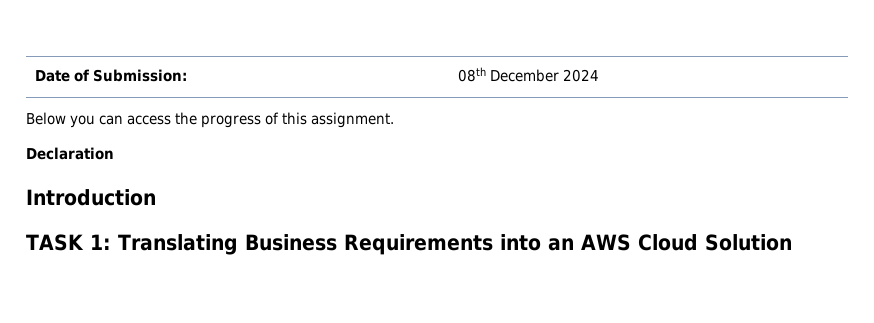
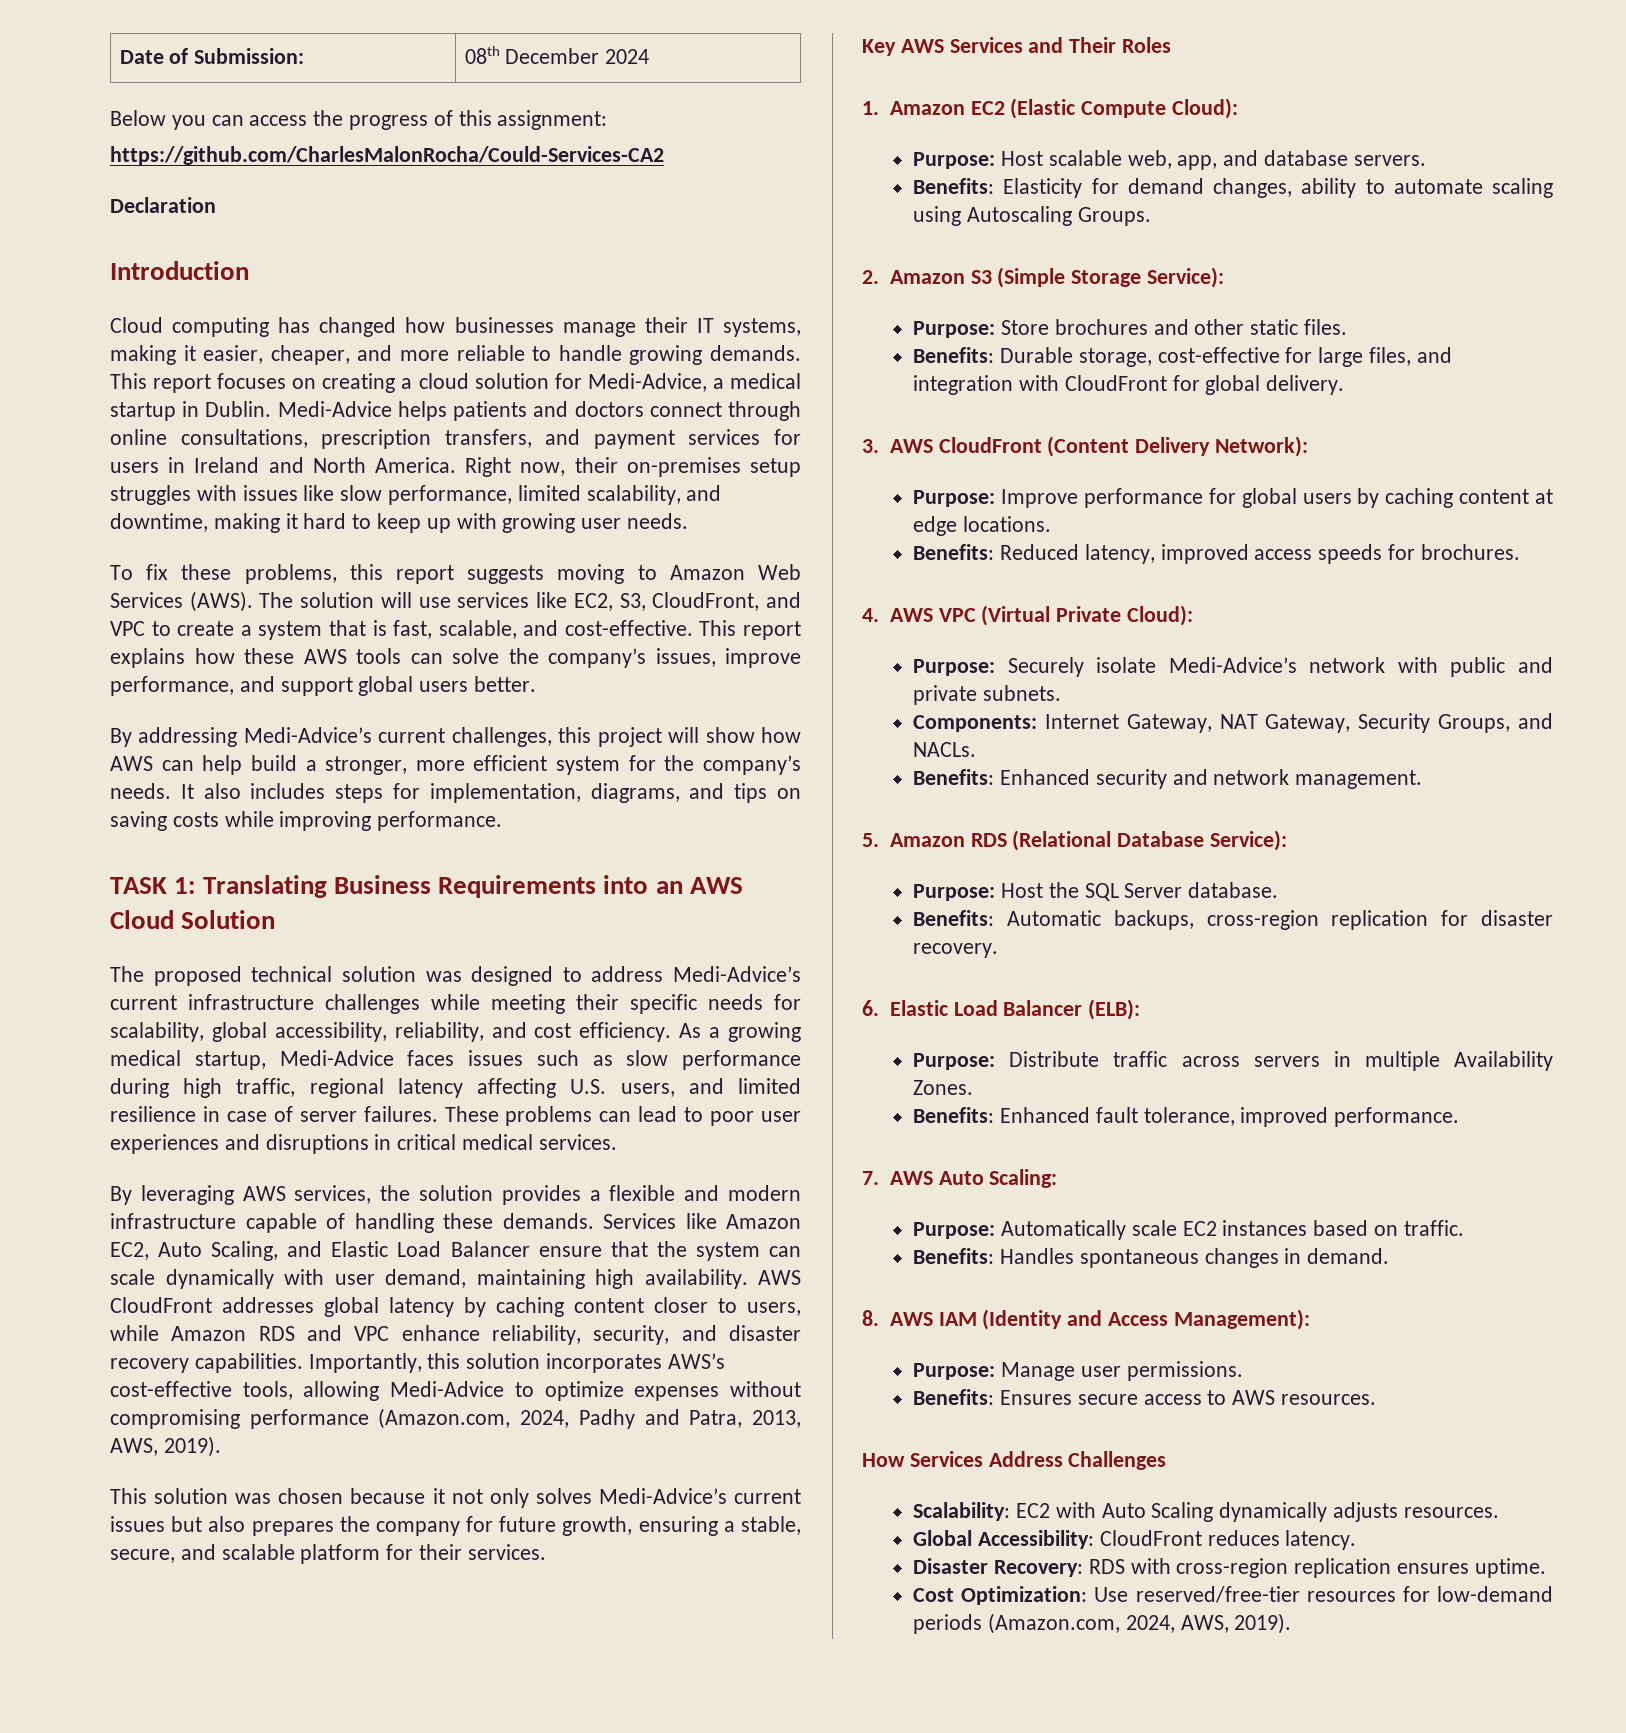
[311,112,395,128] assignment. -> [497,110,608,130] [110,146,664,165] assignment: // https://github.com/CharlesMalonRocha/Could-Services-CA2
(156, 197) none -> [110,317,801,337] [110,345,802,365] [110,373,801,393] [110,401,801,421] [110,429,801,449] [110,457,801,477] [110,485,722,505] [110,513,689,533] [110,564,801,584] [110,591,802,612] [110,620,801,640] [110,648,801,668] [110,676,537,696] [110,727,802,747] [110,755,801,775] [110,783,801,803] [110,811,503,831] // Cloud computing has changed how businesses manage their IT systems, making it easier, cheaper, and more reliable to handle growing demands. This report focuses on creating a cloud solution for Medi-Advice, a medical startup in Dublin. Medi-Advice helps patients and doctors connect through online consultations, prescription transfers, and payment services for users in Ireland and North America. Right now, their on-premises setup struggles with issues like slow performance, limited scalability, and downtime, making it hard to keep up with growing user needs. // To fix these problems, this report suggests moving to Amazon Web Services (AWS). The solution will use services like EC2, S3, CloudFront, and VPC to create a system that is fast, scalable, and cost-effective. This report explains how these AWS tools can solve the company’s issues, improve performance, and support global users better. // By addressing Medi-Advice’s current challenges, this project will show how AWS can help build a stronger, more efficient system for the company’s needs. It also includes steps for implementation, diagrams, and tips on saving costs while improving performance.
(792, 242) none -> [110,966,801,986] [110,994,801,1014] [110,1022,802,1042] [110,1050,801,1070] [110,1078,801,1098] [110,1106,801,1126] [110,1134,617,1154] [110,1185,801,1205] [110,1213,801,1233] [110,1241,801,1261] [110,1269,801,1289] [110,1297,801,1317] [110,1325,801,1345] [110,1353,725,1373] [110,1381,801,1401] [110,1408,801,1429] [110,1436,221,1457] [110,1488,802,1508] [110,1516,801,1536] [110,1544,546,1564] [862,37,1172,56] [862,98,1238,119] [913,150,1426,170] [913,178,1553,198] [913,206,1151,226] [862,267,1224,288] [913,319,1347,338] [913,347,1452,367] [913,375,1345,395] [862,436,1308,457] [913,488,1553,508] [913,516,1051,536] [913,544,1520,564] [862,605,1193,626] [913,657,1553,677] [913,685,1061,705] [913,713,1553,733] [913,742,977,757] [913,769,1423,789] [862,830,1287,851] [913,882,1279,901] [913,910,1553,930] [913,943,999,958] [862,999,1141,1020] [913,1051,1553,1071] [913,1080,974,1095] [913,1107,1460,1127] [862,1169,1058,1188] [913,1220,1464,1240] [913,1248,1390,1268] [862,1309,1310,1330] [913,1361,1243,1381] [913,1389,1376,1405] [862,1451,1167,1470] [913,1502,1499,1522] [913,1530,1357,1550] [913,1558,1546,1578] [913,1586,1553,1605] [913,1613,1292,1634] // The proposed technical solution was designed to address Medi-Advice’s current infrastructure challenges while meeting their specific needs for scalability, global accessibility, reliability, and cost efficiency. As a growing medical startup, Medi-Advice faces issues such as slow performance during high traffic, regional latency affecting U.S. users, and limited resilience in case of server failures. These problems can lead to poor user experiences and disruptions in critical medical services. // By leveraging AWS services, the solution provides a flexible and modern infrastructure capable of handling these demands. Services like Amazon EC2, Auto Scaling, and Elastic Load Balancer ensure that the system can scale dynamically with user demand, maintaining high availability. AWS CloudFront addresses global latency by caching content closer to users, while Amazon RDS and VPC enhance reliability, security, and disaster recovery capabilities. Importantly, this solution incorporates AWS’s cost-effective tools, allowing Medi-Advice to optimize expenses without compromising performance (Amazon.com, 2024, Padhy and Patra, 2013, AWS, 2019). // This solution was chosen because it not only solves Medi-Advice’s current issues but also prepares the company for future growth, ensuring a stable, secure, and scalable platform for their services. // Key AWS Services and Their Roles // 1. Amazon EC2 (Elastic Compute Cloud): // Purpose: Host scalable web, app, and database servers. // Benefits: Elasticity for demand changes, ability to automate scaling using Autoscaling Groups. // 2. Amazon S3 (Simple Storage Service): // Purpose: Store brochures and other static files. // Benefits: Durable storage, cost-effective for large files, and integration with CloudFront for global delivery. // 3. AWS CloudFront (Content Delivery Network): // Purpose: Improve performance for global users by caching content at edge locations. // Benefits: Reduced latency, improved access speeds for brochures. // 4. AWS VPC (Virtual Private Cloud): // Purpose: Securely isolate Medi-Advice’s network with public and private subnets. // Components: Internet Gateway, NAT Gateway, Security Groups, and NACLs. // Benefits: Enhanced security and network management. // 5. Amazon RDS (Relational Database Service): // Purpose: Host the SQL Server database. // Benefits: Automatic backups, cross-region replication for disaster recovery. // 6. Elastic Load Balancer (ELB): // Purpose: Distribute traffic across servers in multiple Availability Zones. // Benefits: Enhanced fault tolerance, improved performance. // 7. AWS Auto Scaling: // Purpose: Automatically scale EC2 instances based on traffic. // Benefits: Handles spontaneous changes in demand. // 8. AWS IAM (Identity and Access Management): // Purpose: Manage user permissions. // Benefits: Ensures secure access to AWS resources. // How Services Address Challenges // Scalability: EC2 with Auto Scaling dynamically adjusts resources. // Global Accessibility: CloudFront reduces latency. // Disaster Recovery: RDS with cross-region replication ensures uptime. // Cost Optimization: Use reserved/free-tier resources for low-demand periods (Amazon.com, 2024, AWS, 2019).

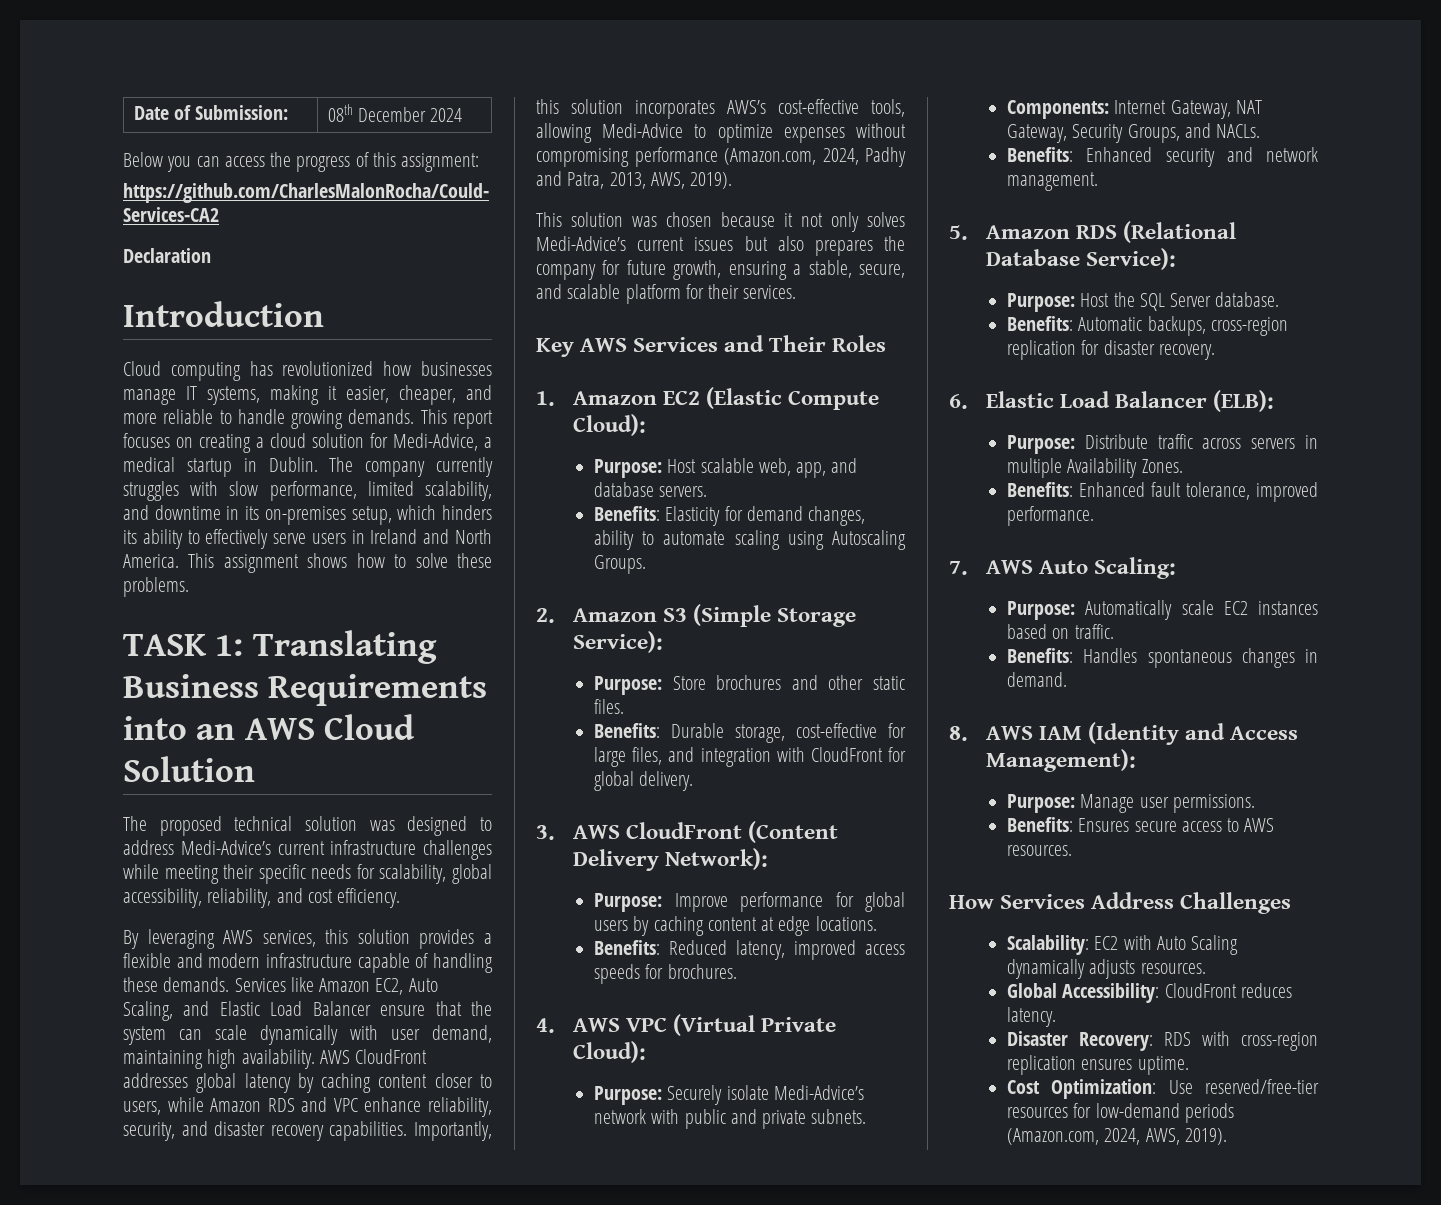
[319,317,397,337] changed -> [282,361,374,376] revolutionized
[644,317,688,333] their -> (176, 397) none
[277,401,801,421] [110,429,801,449] Medi-Advice helps patients and doctors connect through online consultations, prescription transfers, and payment services for -> [329,457,493,477] [123,481,493,501] [123,505,492,525] [123,529,307,549] The company currently struggles with slow performance, limited scalability, and downtime in its on-premises setup, which hinders its ability to effectively serve
[465,457,801,477] [110,485,722,505] [110,513,689,533] [110,564,801,584] [110,591,802,612] [110,620,801,640] [110,648,801,668] [110,676,537,696] [110,727,802,747] [110,755,801,775] [110,783,801,803] [110,811,503,831] Right now, their on-premises setup struggles with issues like slow performance, limited scalability, and downtime, making it hard to keep up with growing user needs. // To fix these problems, this report suggests moving to Amazon Web Services (AWS). The solution will use services like EC2, S3, CloudFront, and VPC to create a system that is fast, scalable, and cost-effective. This report explains how these AWS tools can solve the company’s issues, improve performance, and support global users better. // By addressing Medi-Advice’s current challenges, this project will show how AWS can help build a stronger, more efficient system for the company’s needs. It also includes steps for implementation, diagrams, and tips on saving costs while improving performance. -> [188,553,492,573] [123,577,189,597] This assignment shows how to solve these problems.
[679,1022,802,1042] [110,1050,801,1070] [110,1078,801,1098] [110,1106,801,1126] [110,1134,617,1154] As a growing medical startup, Medi-Advice faces issues such as slow performance during high traffic, regional latency affecting U.S. users, and limited resilience in case of server failures. These problems can lead to poor user experiences and disruptions in critical medical services. -> (401, 898) none
[380,1185,411,1201] the -> [325,929,349,944] this

